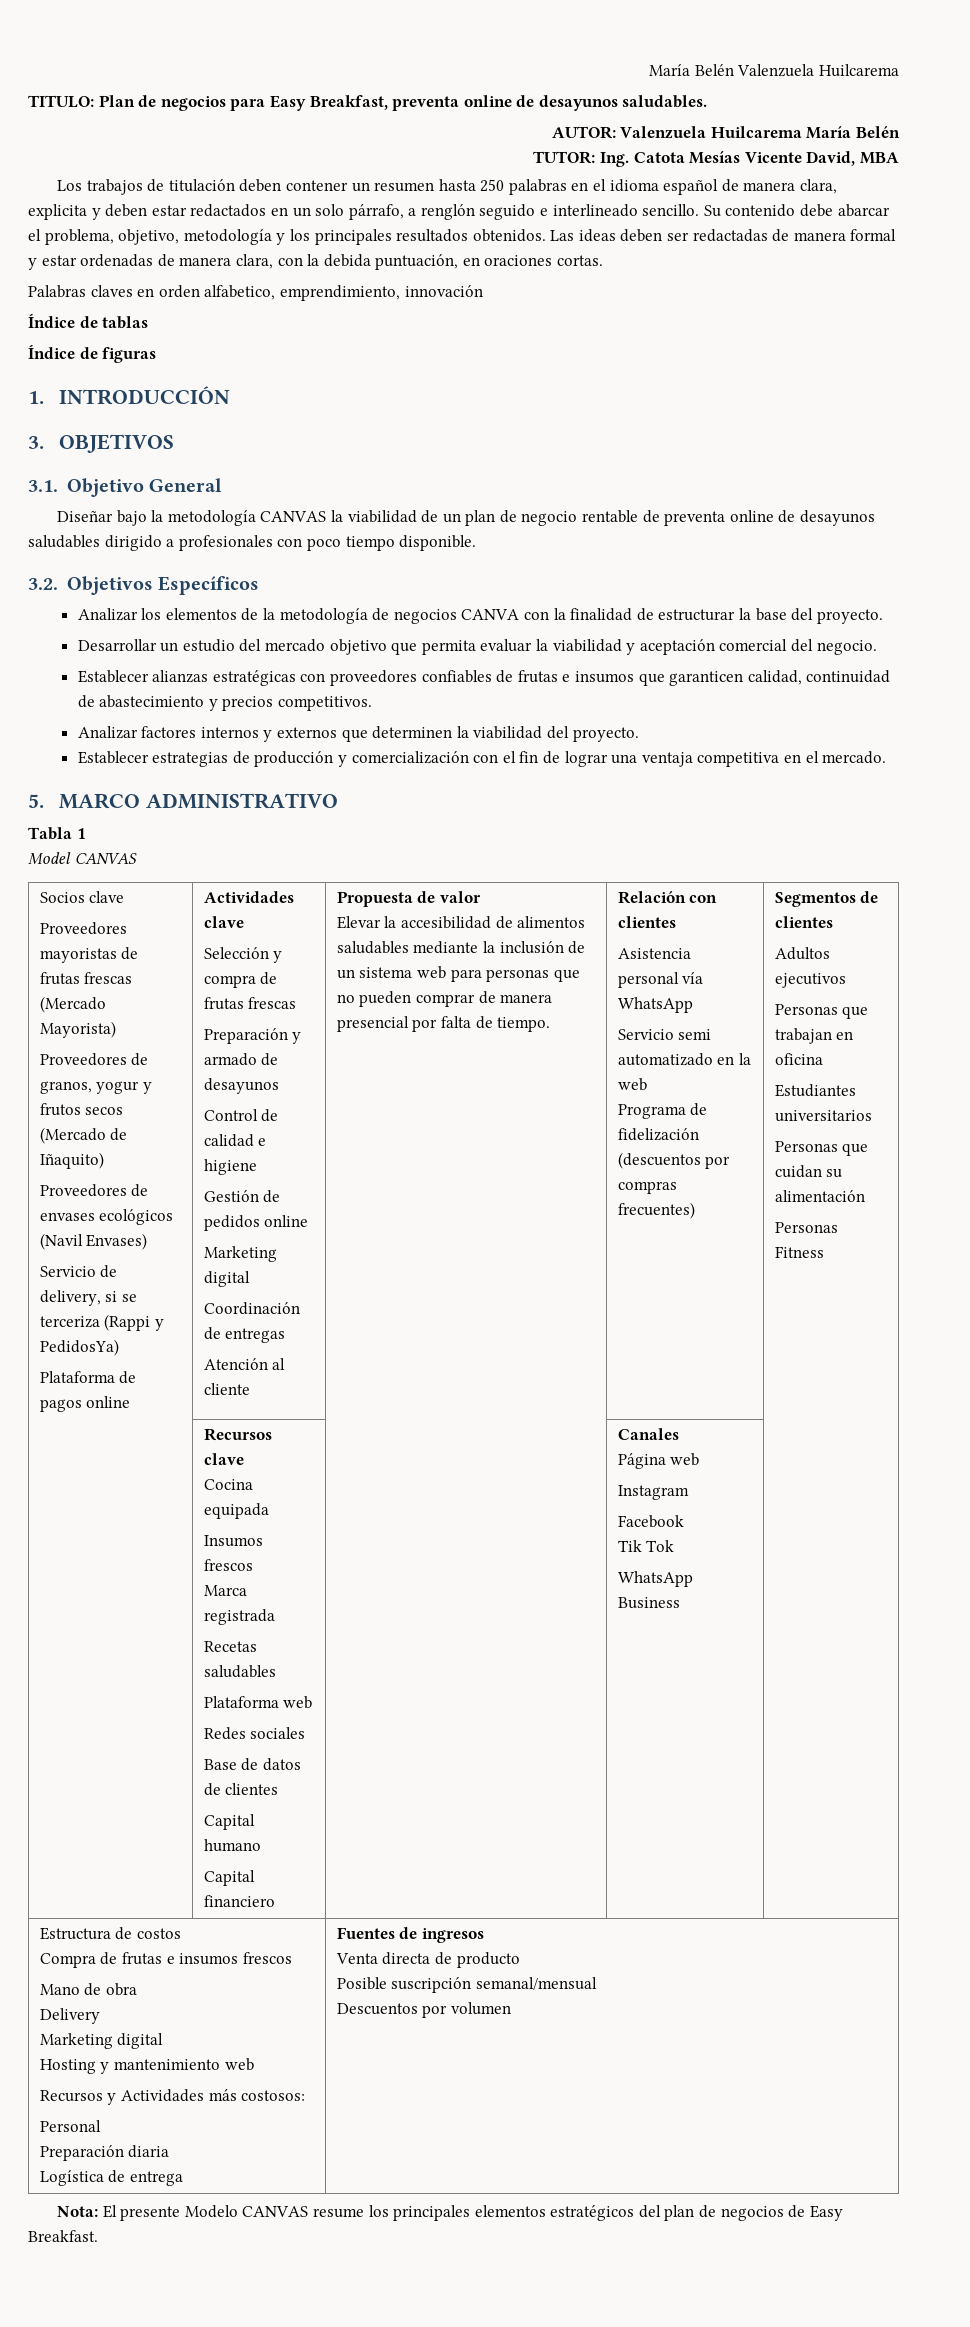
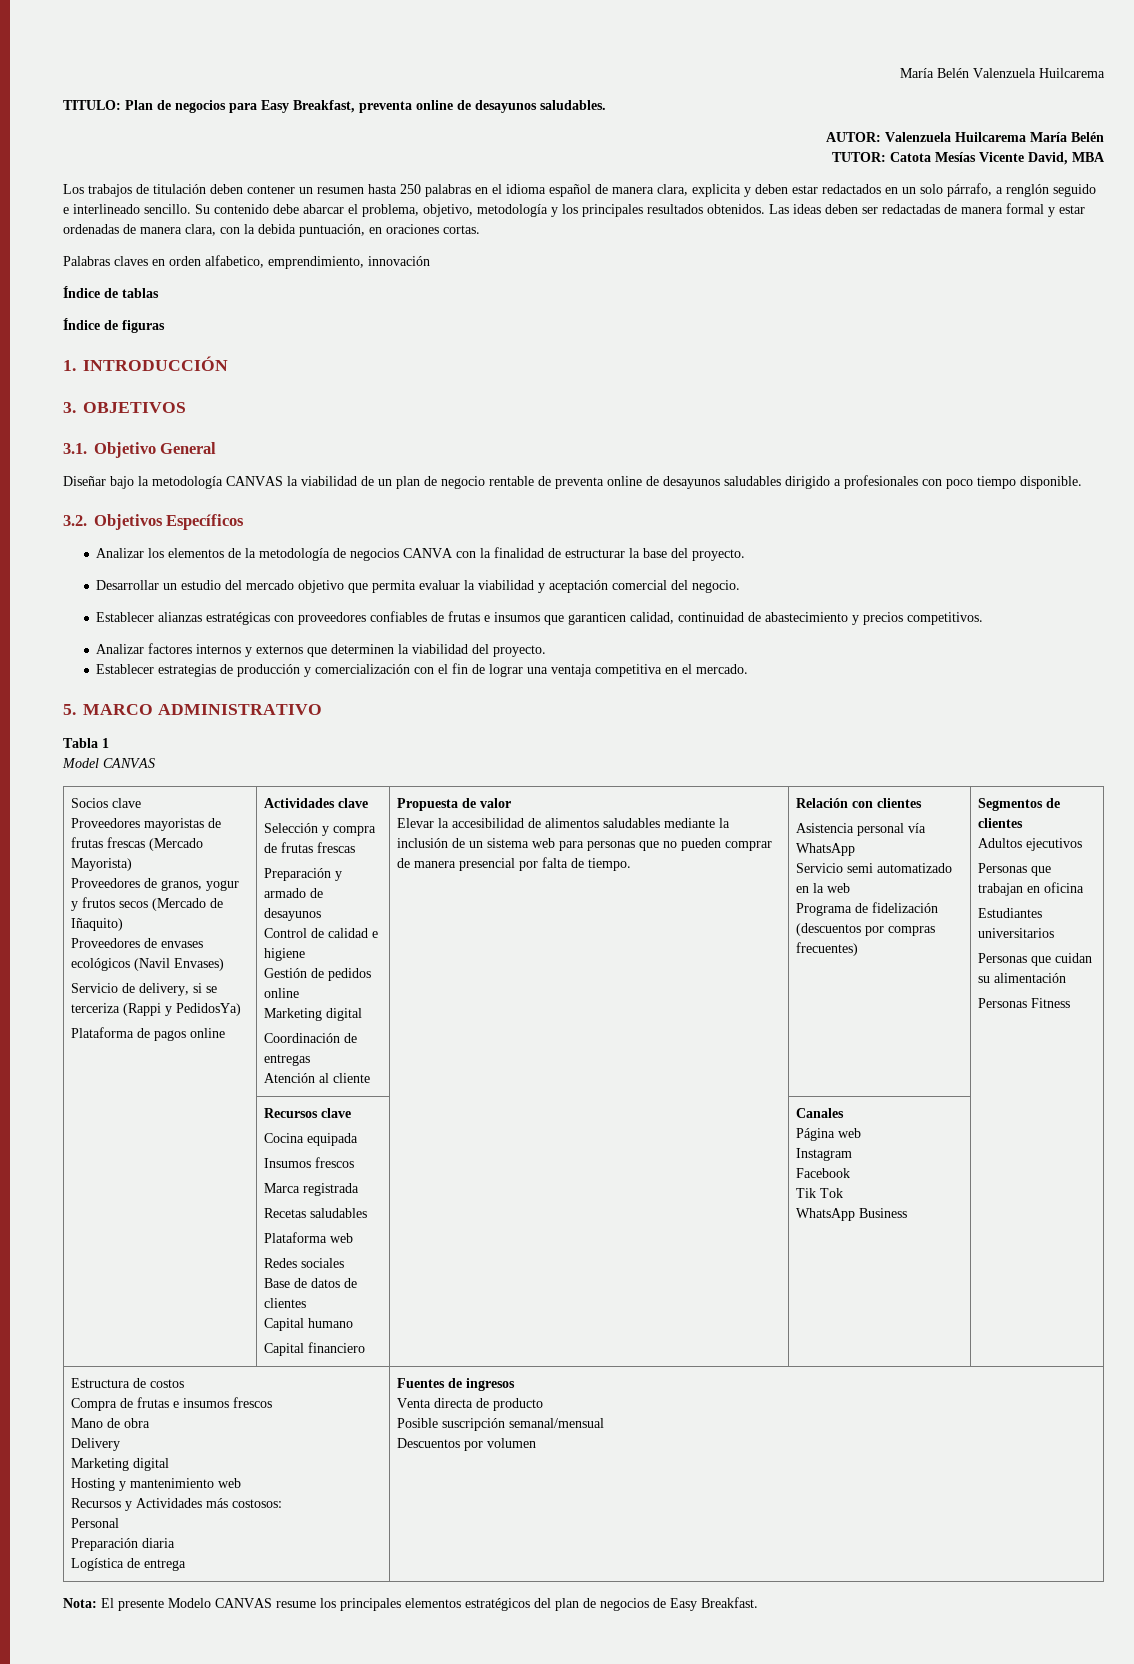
[600,152,630,167] Ing. -> (886, 157) none

